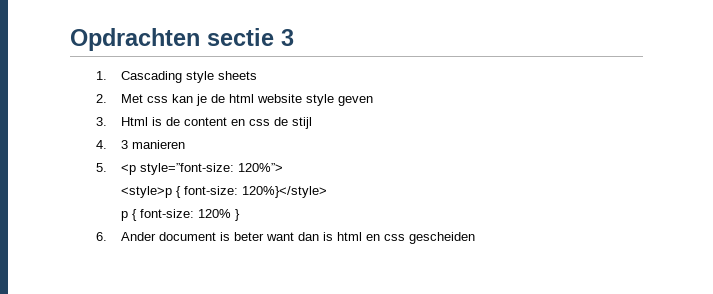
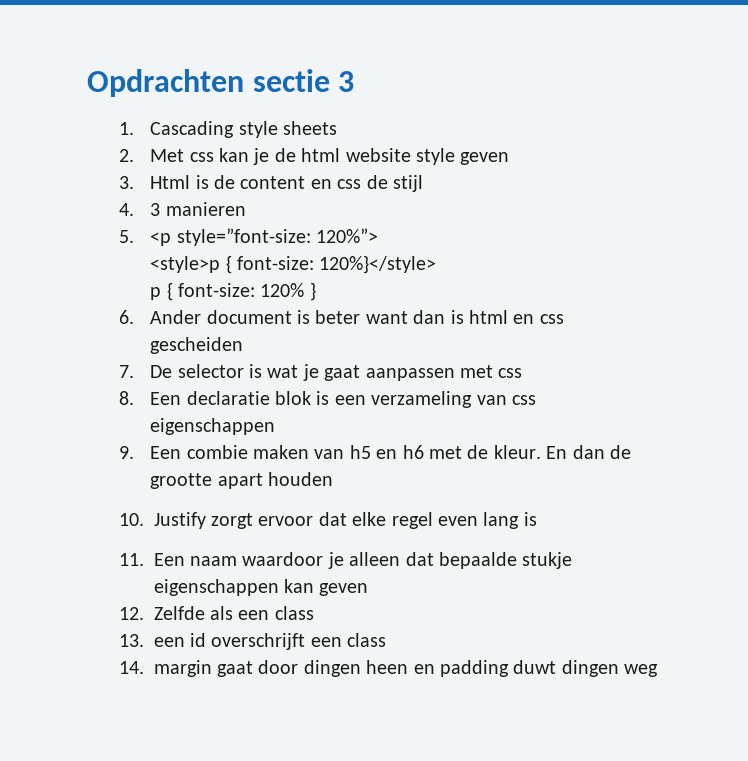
(476, 238) none -> [118,364,523,381] [118,391,537,408] [150,418,276,435] [118,445,632,459] [150,472,334,489] [118,512,537,529] [118,552,573,569] [153,579,369,596] [118,606,314,620] [118,633,387,650] [118,660,659,677] // 7. De selector is wat je gaat aanpassen met css // 8. Een declaratie blok is een verzameling van css eigenschappen // 9. Een combie maken van h5 en h6 met de kleur. En dan de grootte apart houden // 10. Justify zorgt ervoor dat elke regel even lang is // 11. Een naam waardoor je alleen dat bepaalde stukje eigenschappen kan geven // 12. Zelfde als een class // 13. een id overschrijft een class // 14. margin gaat door dingen heen en padding duwt dingen weg

